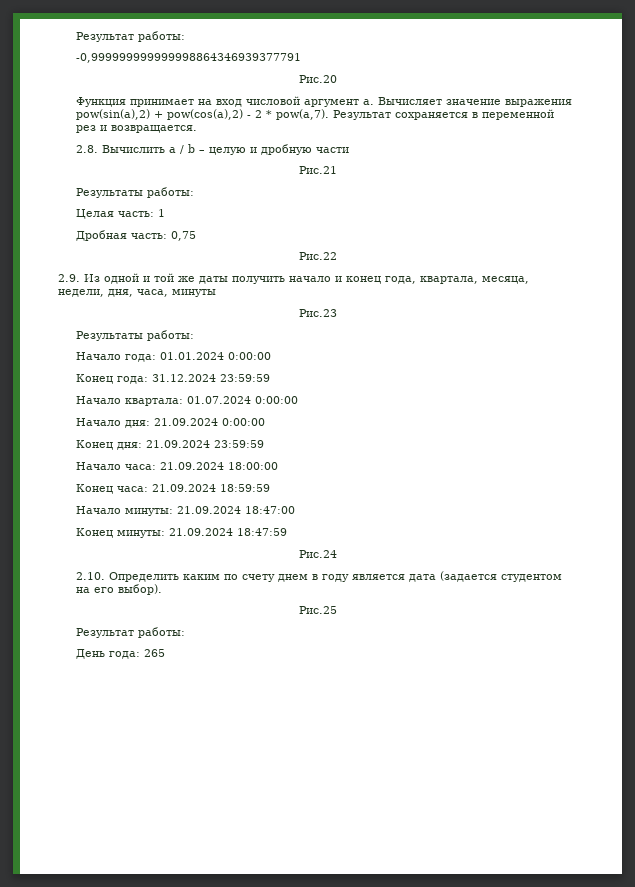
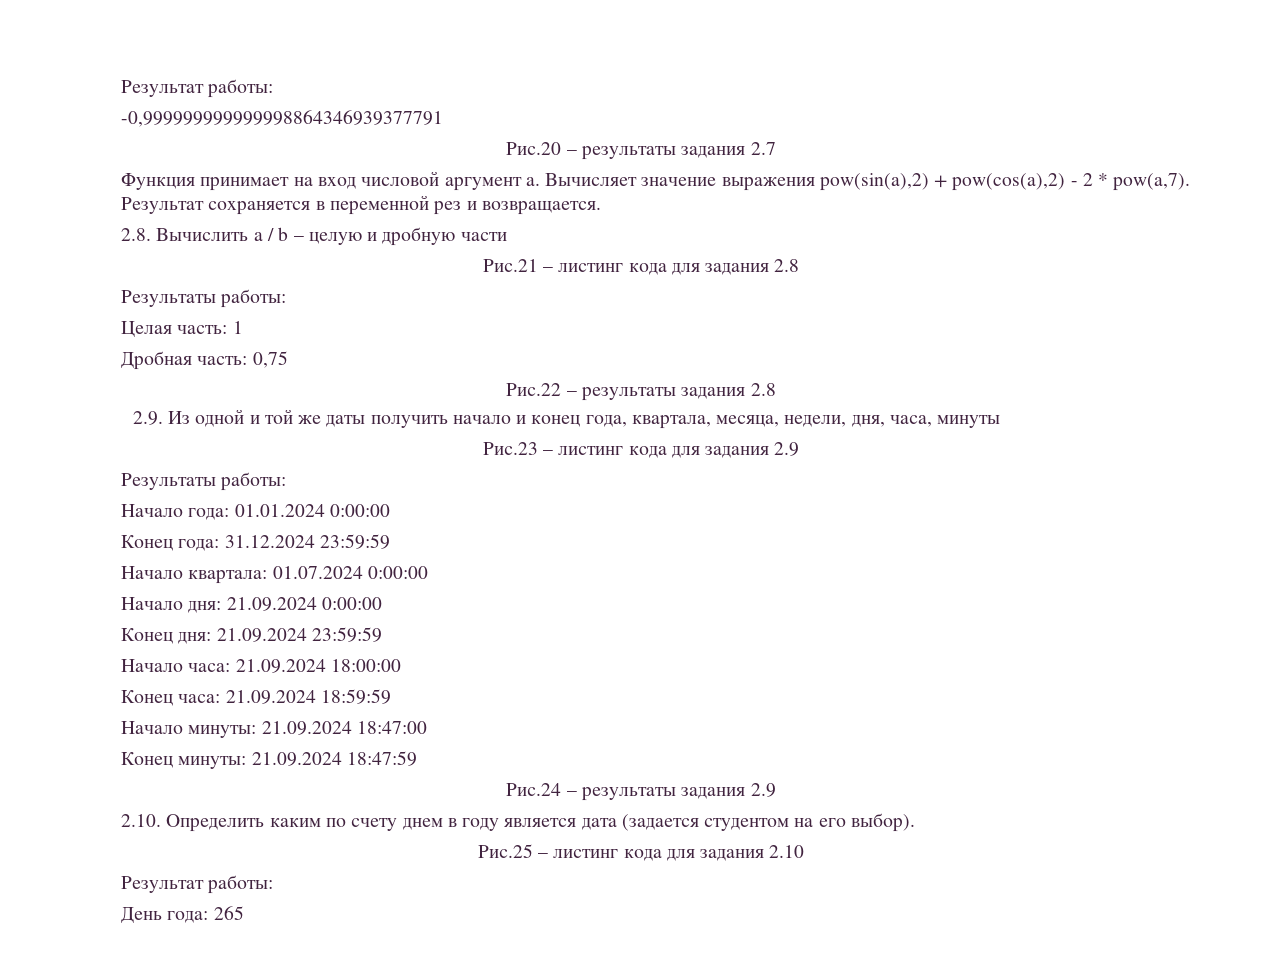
(337, 79) none -> [566,142,776,160] – результаты задания 2.7
(337, 170) none -> [542,259,800,275] – листинг кода для задания 2.8
(337, 256) none -> [566,383,776,401] – результаты задания 2.8
(337, 313) none -> [542,442,800,458] – листинг кода для задания 2.9
(337, 554) none -> [566,783,776,801] – результаты задания 2.9
(337, 610) none -> [537,845,805,861] – листинг кода для задания 2.10

